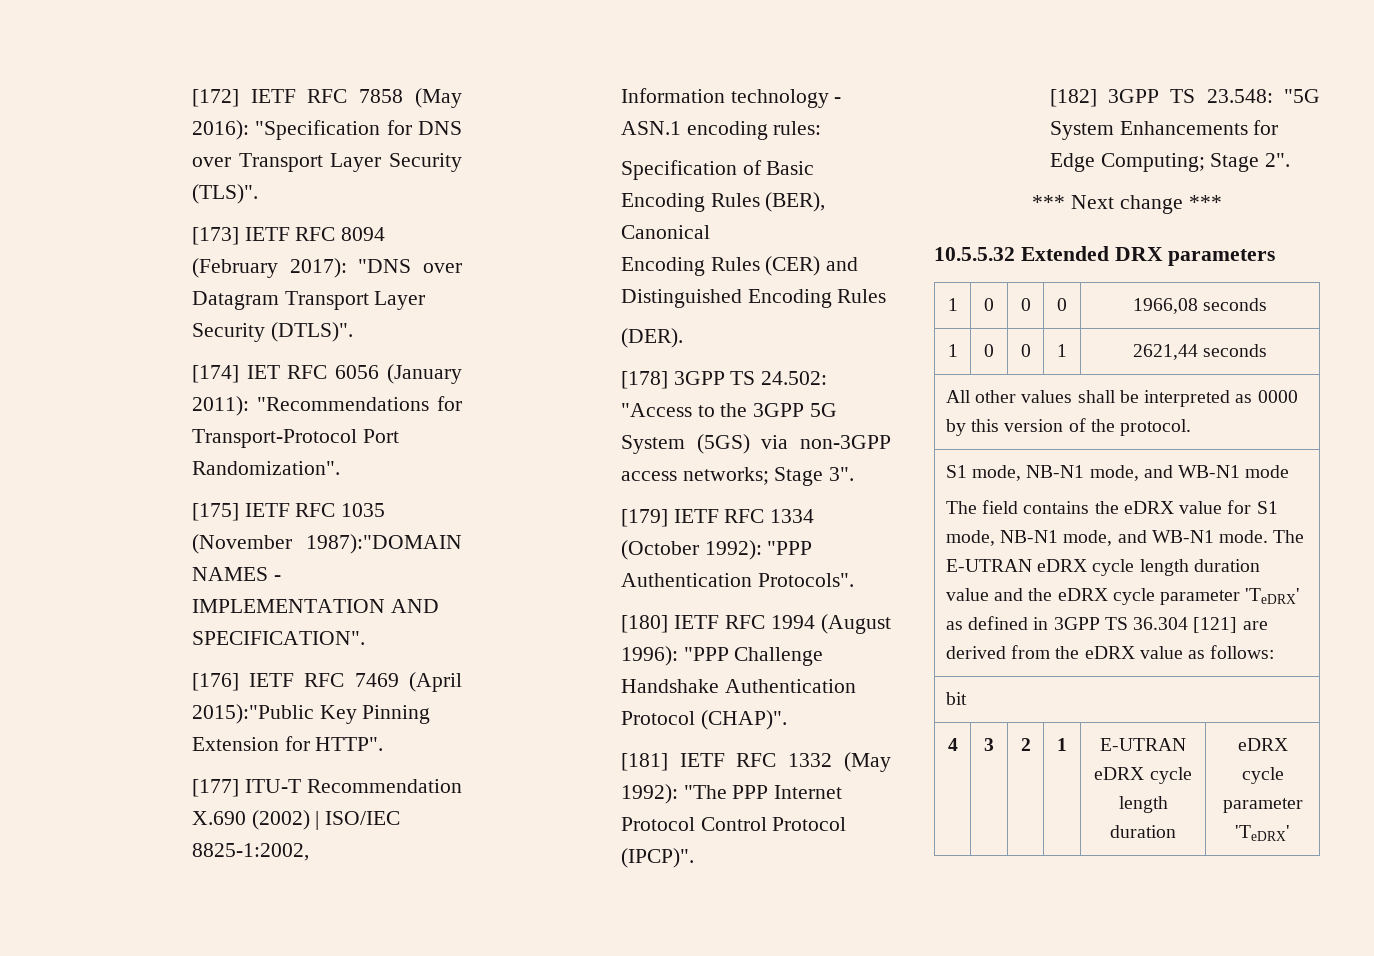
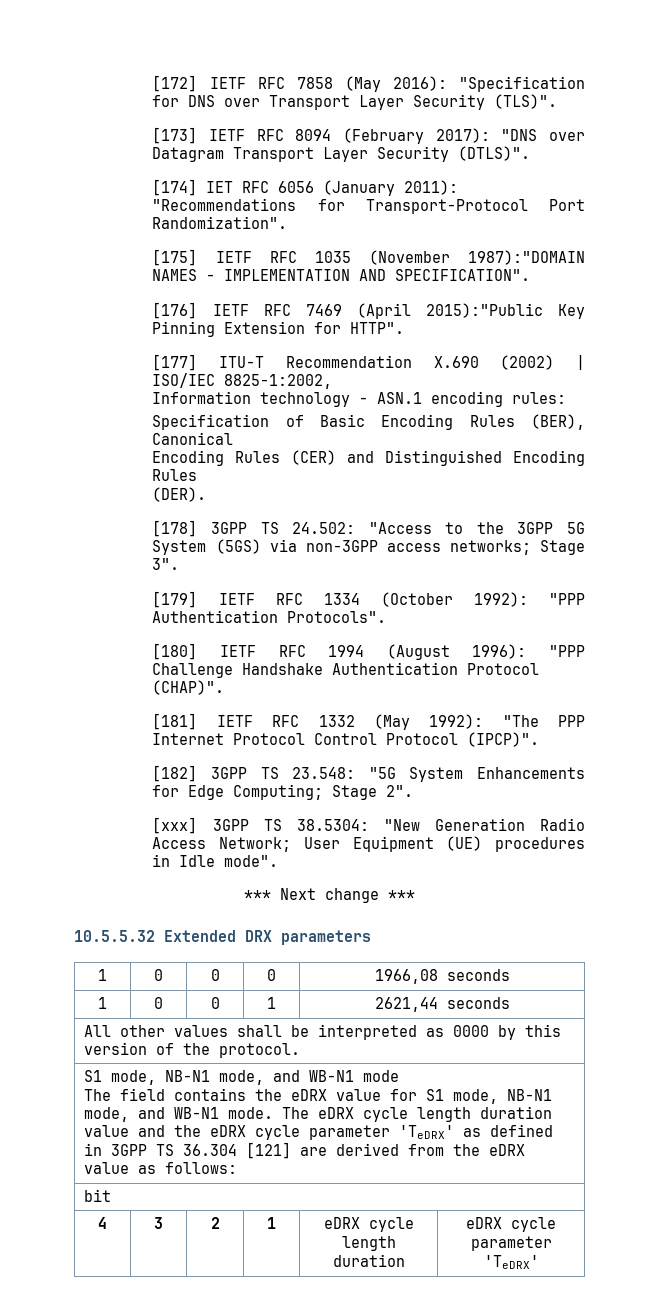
(1291, 160) none -> [152,817,585,834] [152,836,585,852] [152,854,279,867] // [xxx] 3GPP TS 38.5304: "New Generation Radio Access Network; User Equipment (UE) procedures in Idle mode".
[945,559,1032,572] E-UTRAN -> (310, 1113) none
[1100,738,1186,751] E-UTRAN -> (276, 1223) none

